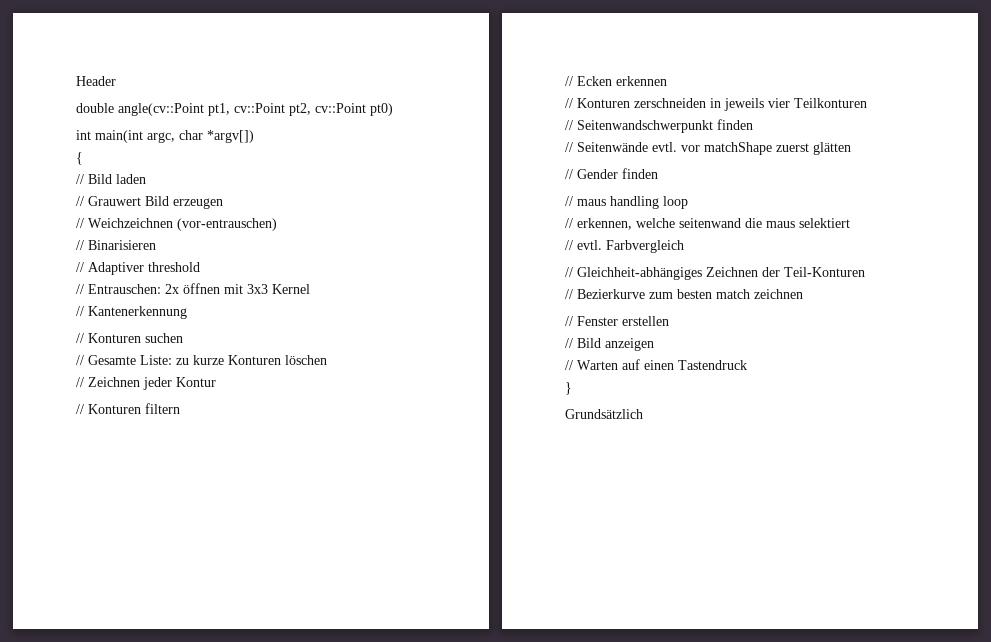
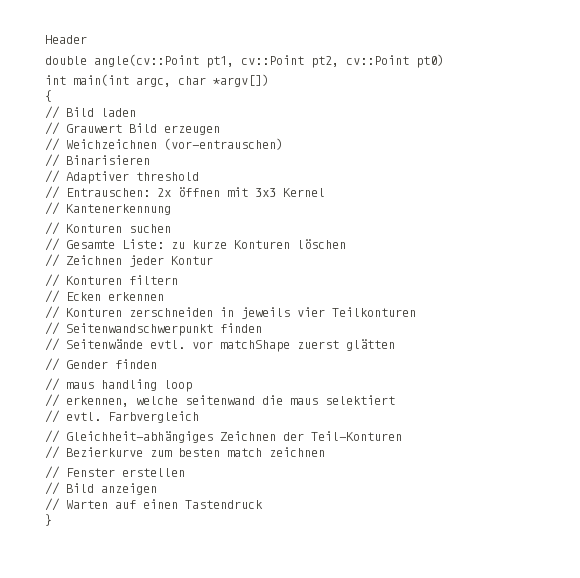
[565,409,643,419] // Grundsätzlich -> (52, 520) none

